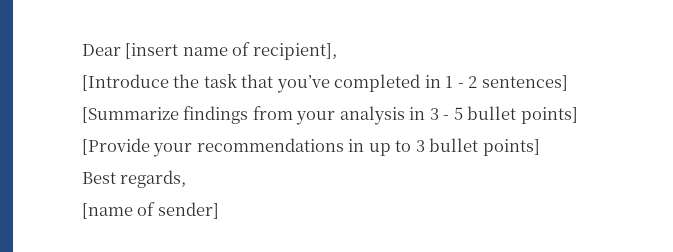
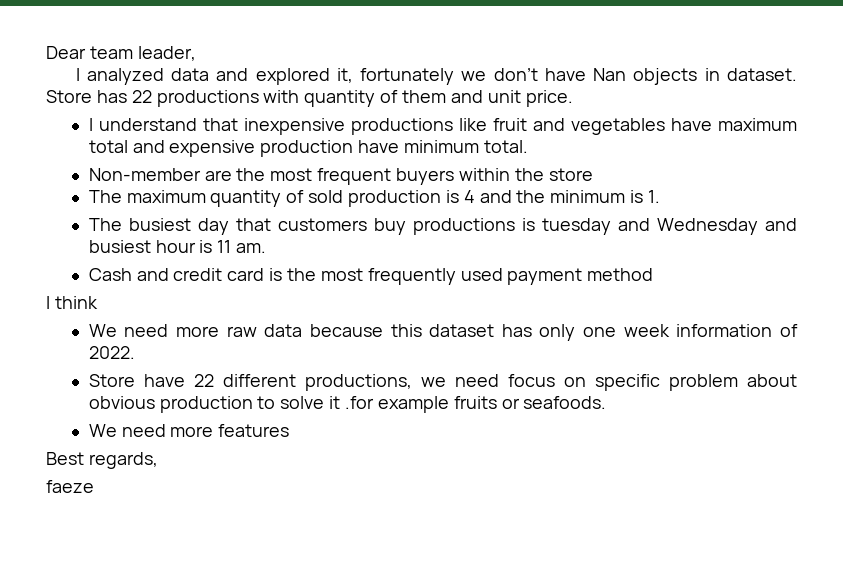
[125,42,337,60] [82,74,568,93] [82,106,578,125] [82,138,540,157] [insert name of recipient], // [Introduce the task that you’ve completed in 1 - 2 sentences] // [Summarize findings from your analysis in 3 - 5 bullet points] // [Provide your recommendations in up to 3 bullet points] -> [89,46,196,61] [75,68,798,85] [46,90,573,107] [88,118,798,135] [88,140,528,157] [88,168,593,185] [88,190,661,207] [88,218,798,235] [88,240,267,253] [88,268,654,285] [46,296,98,309] [88,324,798,341] [88,346,135,359] [88,374,797,391] [88,396,607,413] [88,424,290,437] team leader, // I analyzed data and explored it, fortunately we don’t have Nan objects in dataset. Store has 22 productions with quantity of them and unit price. // I understand that inexpensive productions like fruit and vegetables have maximum total and expensive production have minimum total. // Non-member are the most frequent buyers within the store // The maximum quantity of sold production is 4 and the minimum is 1. // The busiest day that customers buy productions is tuesday and Wednesday and busiest hour is 11 am. // Cash and credit card is the most frequently used payment method // I think // We need more raw data because this dataset has only one week information of 2022. // Store have 22 different productions, we need focus on specific problem about obvious production to solve it .for example fruits or seafoods. // We need more features
[82,202,219,219] [name of sender] -> [46,480,94,493] faeze

